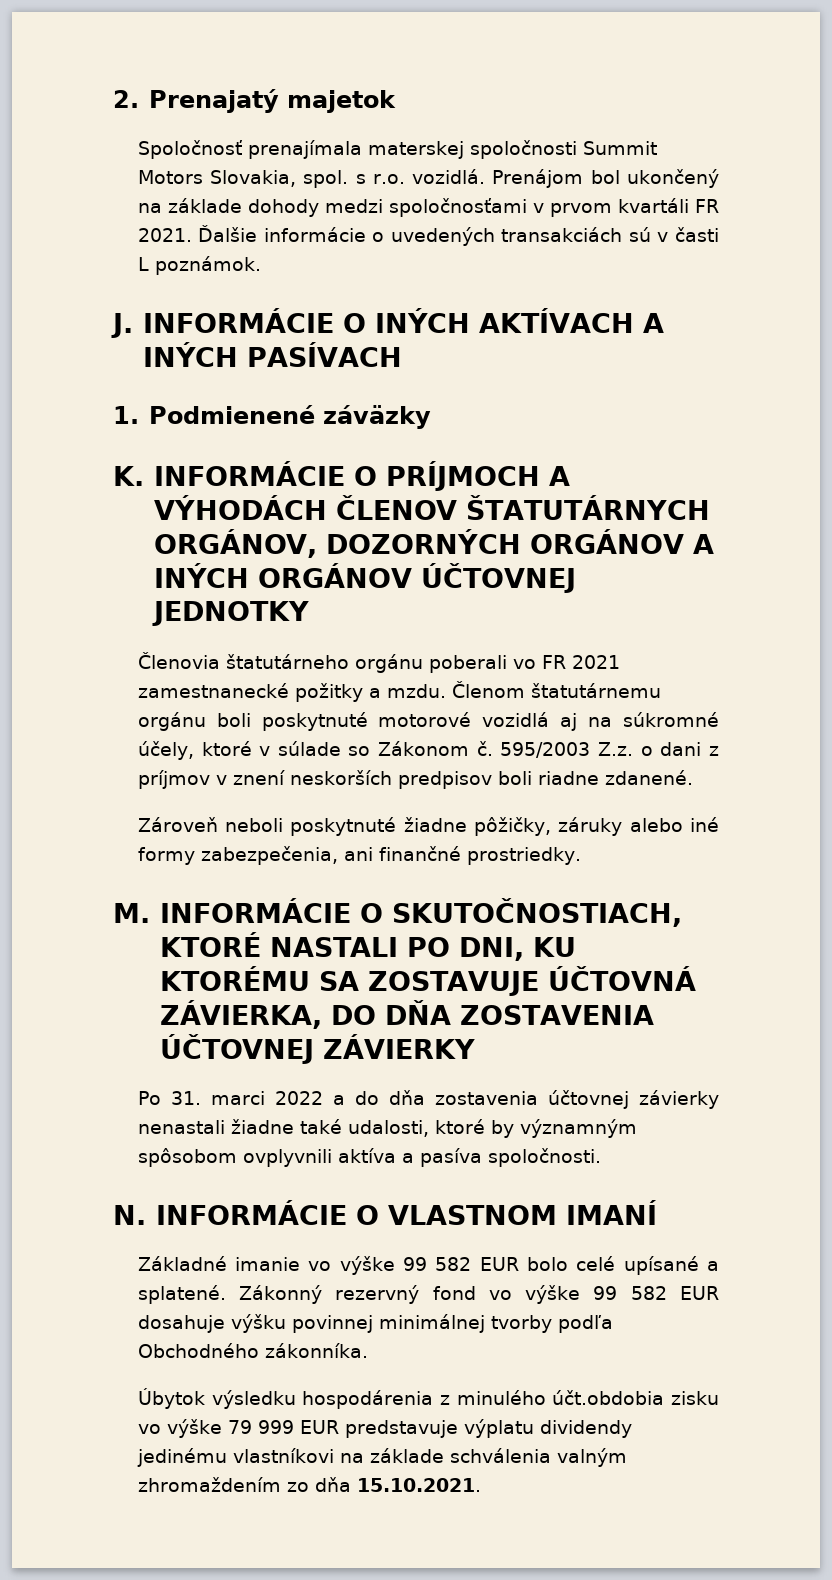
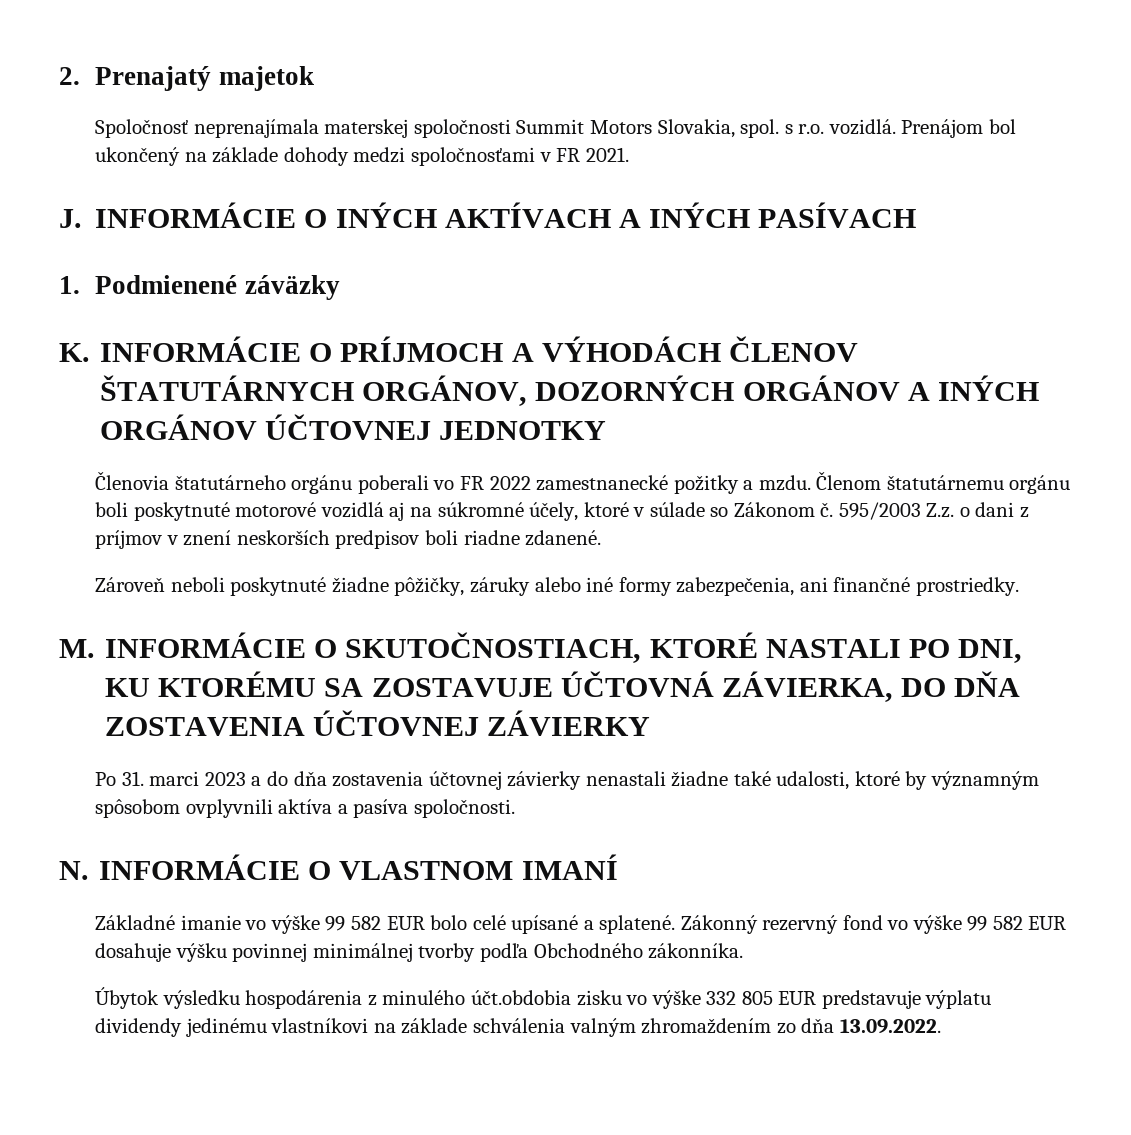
[247,140,362,159] prenajímala -> [193,119,319,138] neprenajímala
[549,198,689,217] prvom kvartáli -> (551, 157) none
[198,225,719,246] [137,256,261,275] Ďalšie informácie o uvedených transakciách sú v časti L poznámok. -> (629, 154) none
[571,655,620,669] 2021 -> [489,476,531,490] 2022
[274,1091,323,1105] 2022 -> [204,772,246,786] 2023
[227,1420,294,1434] 79 999 -> [706,991,773,1005] 332 805
[356,1478,481,1492] 15.10.2021. -> [839,1019,941,1034] 13.09.2022.

